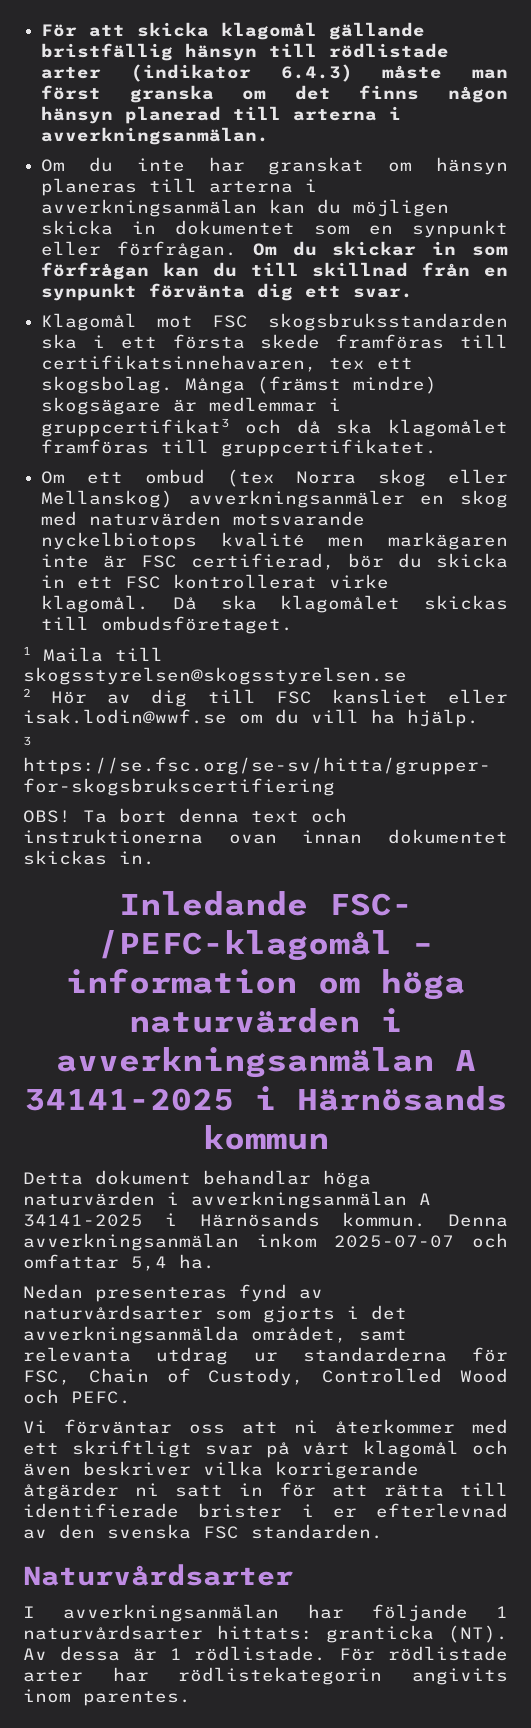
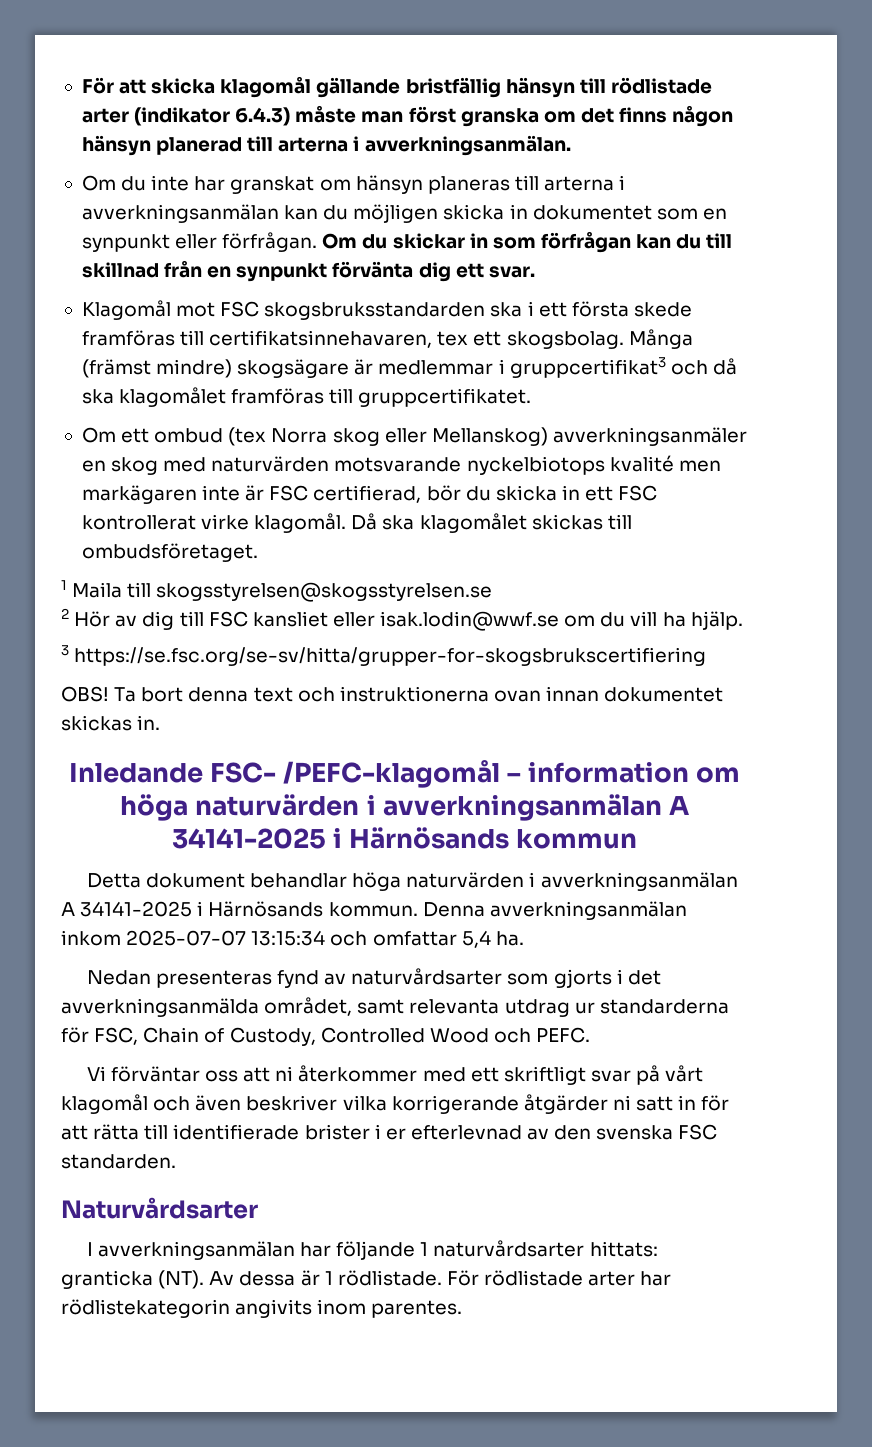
(455, 1241) none -> [251,930,326,946] 13:15:34

